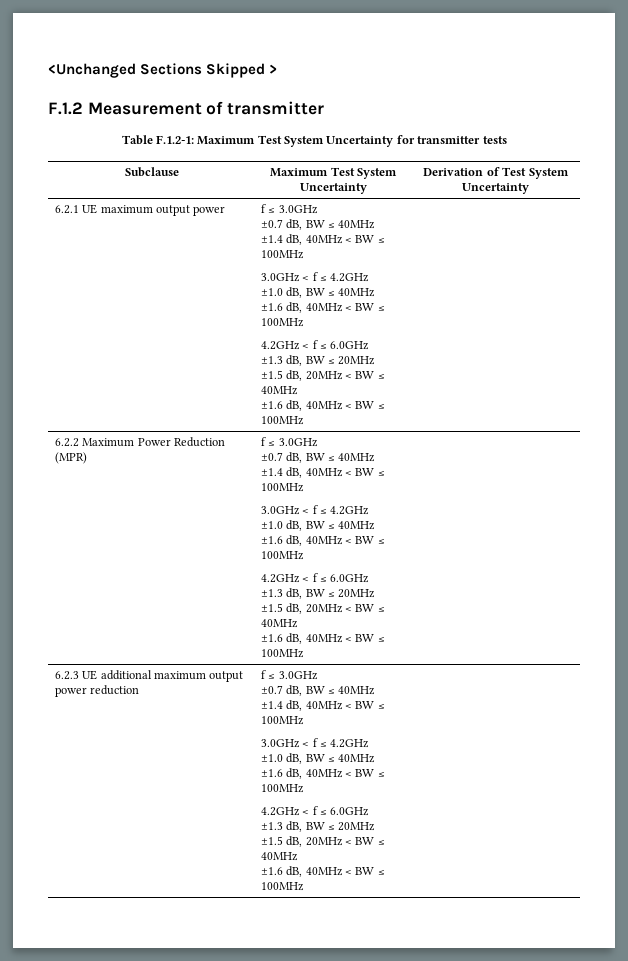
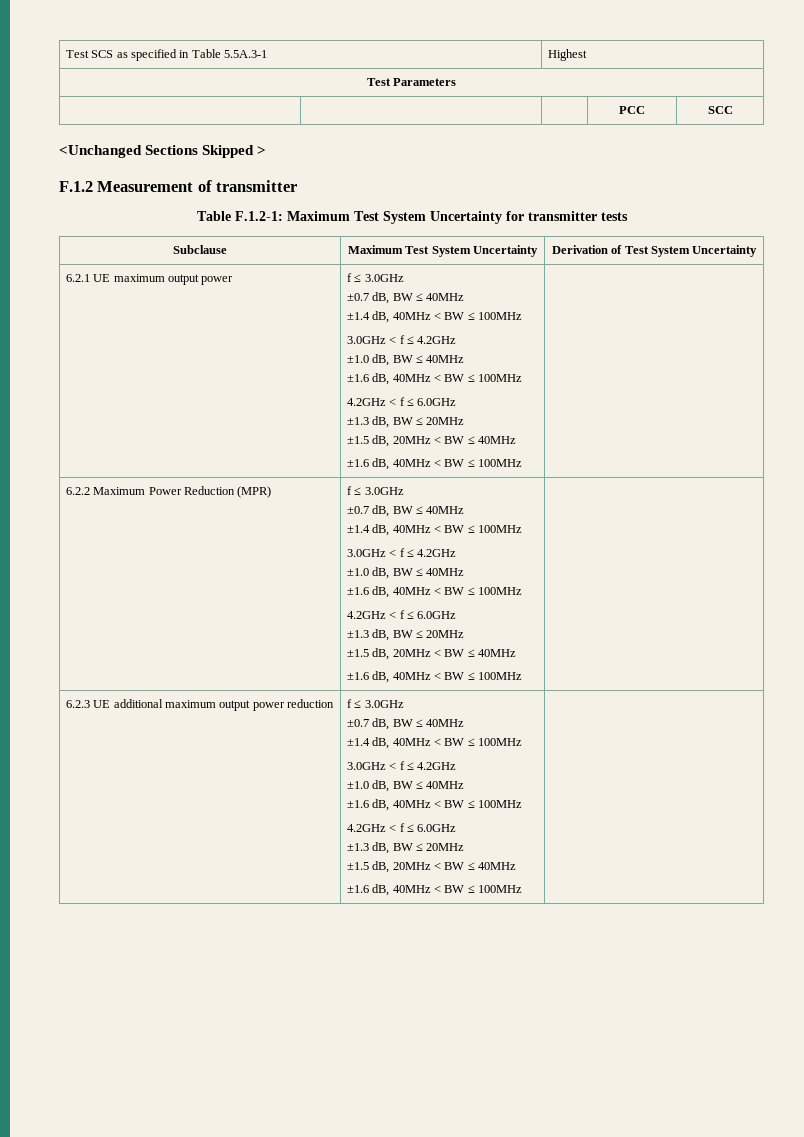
(48, 70) none -> [65,49,268,61] [547,49,587,61] [366,78,457,86] [619,106,645,114] [707,106,733,114] Test SCS as specified in Table 5.5A.3-1 | Highest // Test Parameters // | | | PCC | SCC //

